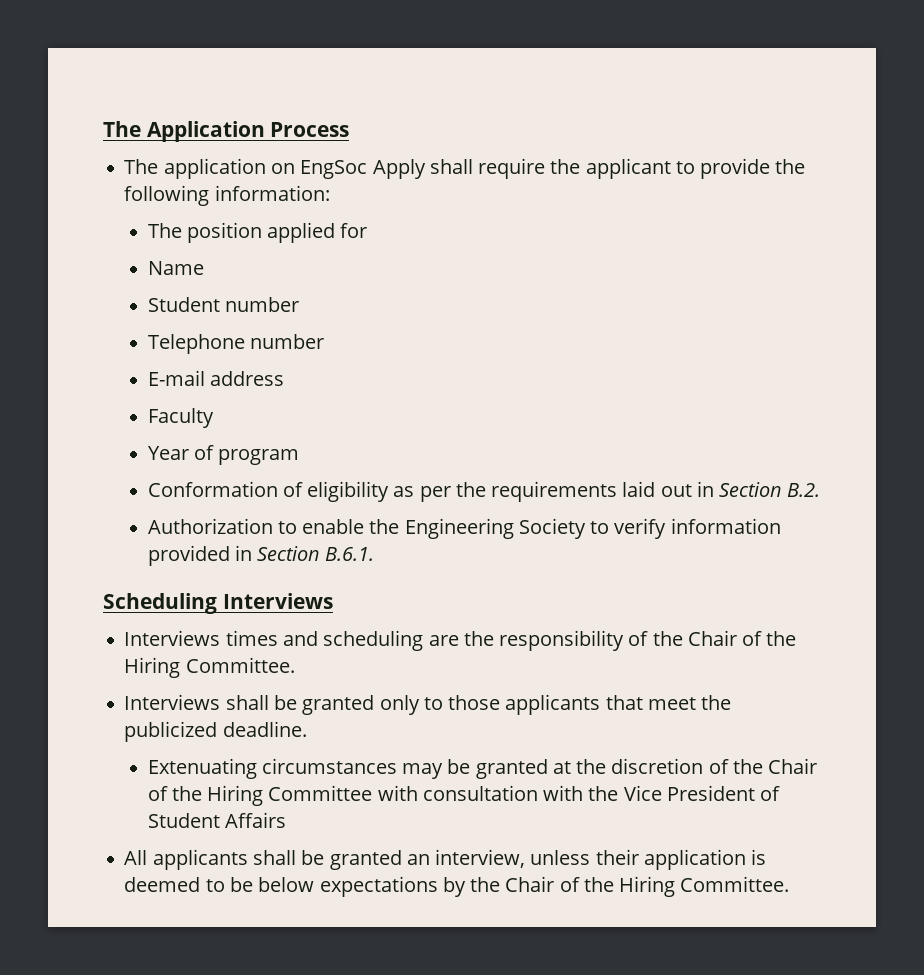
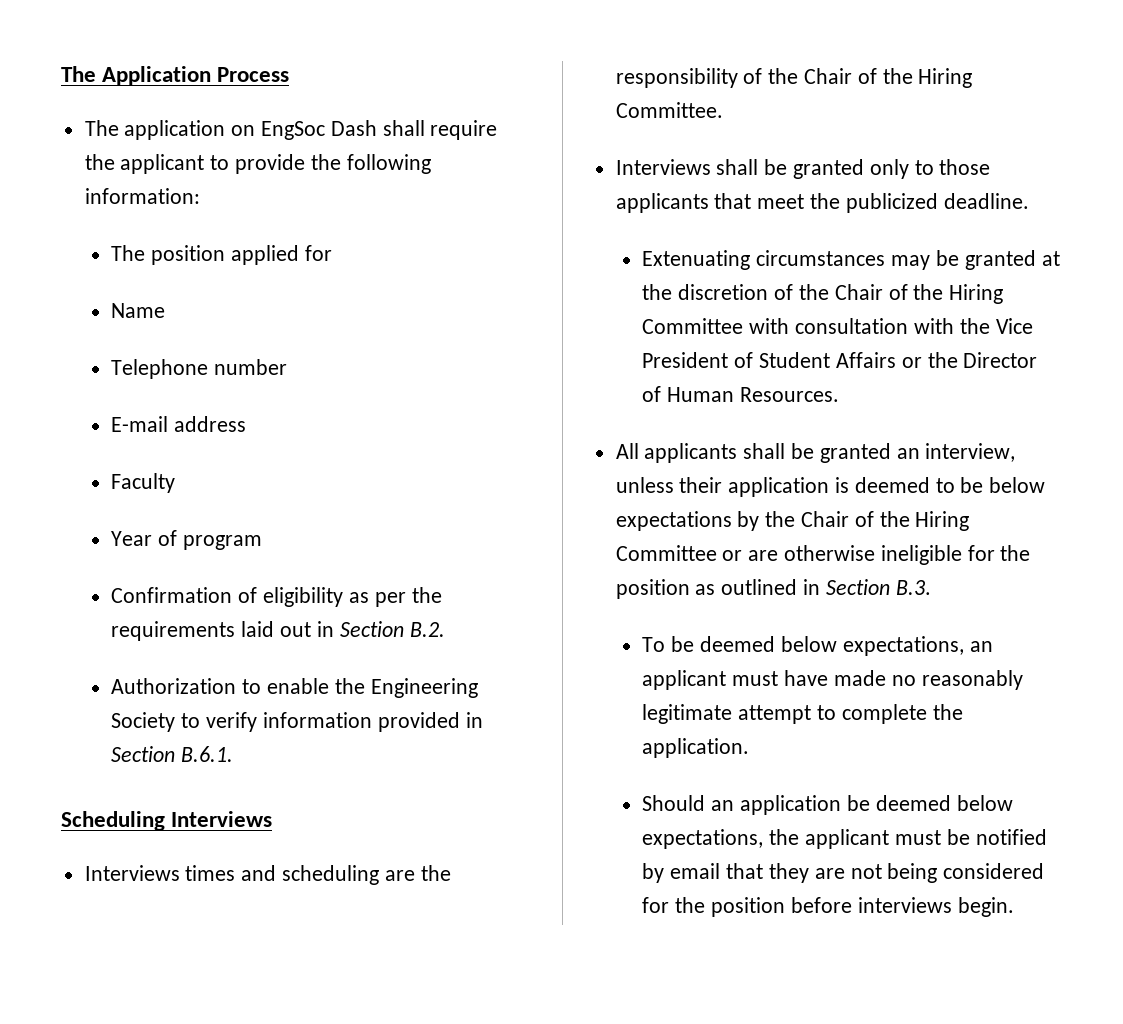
[372,159,426,179] Apply -> [330,120,377,136] Dash
[147,297,299,312] // Student number -> (166, 310) none
[147,481,278,497] Conformation -> [111,587,233,603] Confirmation
(286, 820) none -> [901,352,1038,368] [642,386,840,402] or the Director of Human Resources.
[680,876,790,892] Committee. -> [615,545,1031,565] [615,579,931,599] [642,636,993,656] [642,670,1023,690] [642,704,963,724] [642,738,750,758] [642,795,1013,815] [642,829,1047,849] [642,863,1045,883] [642,897,1014,917] Committee or are otherwise ineligible for the position as outlined in Section B.3. // To be deemed below expectations, an applicant must have made no reasonably legitimate attempt to complete the application. // Should an application be deemed below expectations, the applicant must be notified by email that they are not being considered for the position before interviews begin.

